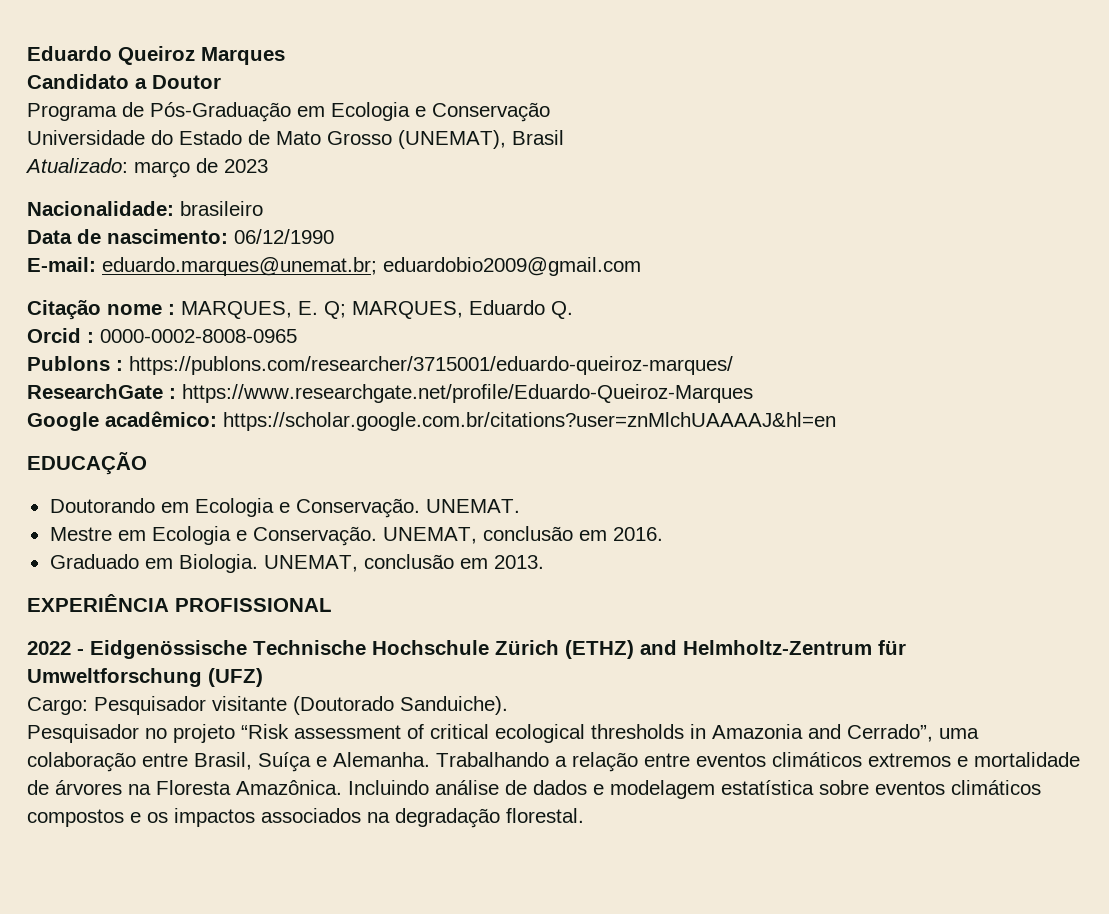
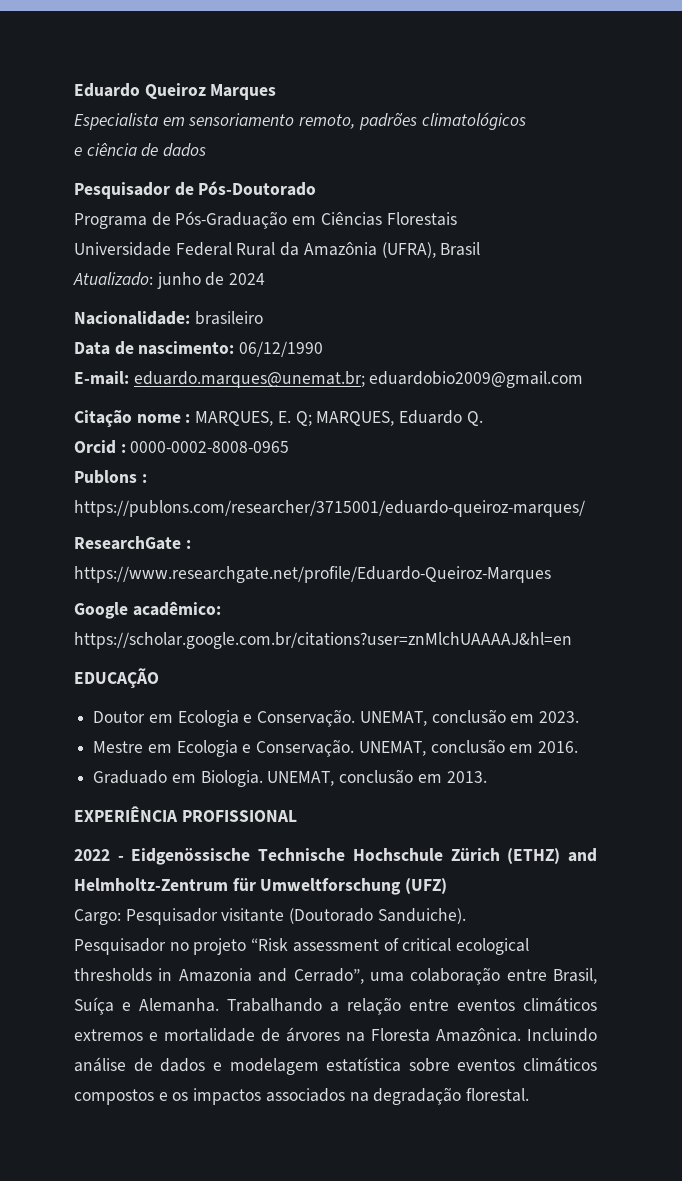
[27,74,221,89] [27,102,550,122] [27,130,506,149] Candidato a Doutor // Programa de Pós-Graduação em Ecologia e Conservação // Universidade do Estado de Mato Grosso (UNEMAT), -> [74,112,526,130] [74,143,207,157] [74,181,317,199] [74,211,457,229] [74,242,436,258] Especialista em sensoriamento remoto, padrões climatológicos // e ciência de dados // Pesquisador de Pós-Doutorado // Programa de Pós-Graduação em Ciências Florestais // Universidade Federal Rural da Amazônia (UFRA),
[134,158,268,178] março de 2023 -> [156,272,266,289] junho de 2024
[49,498,520,518] Doutorando em Ecologia e Conservação. UNEMAT. -> [93,709,580,727] Doutor em Ecologia e Conservação. UNEMAT, conclusão em 2023.

